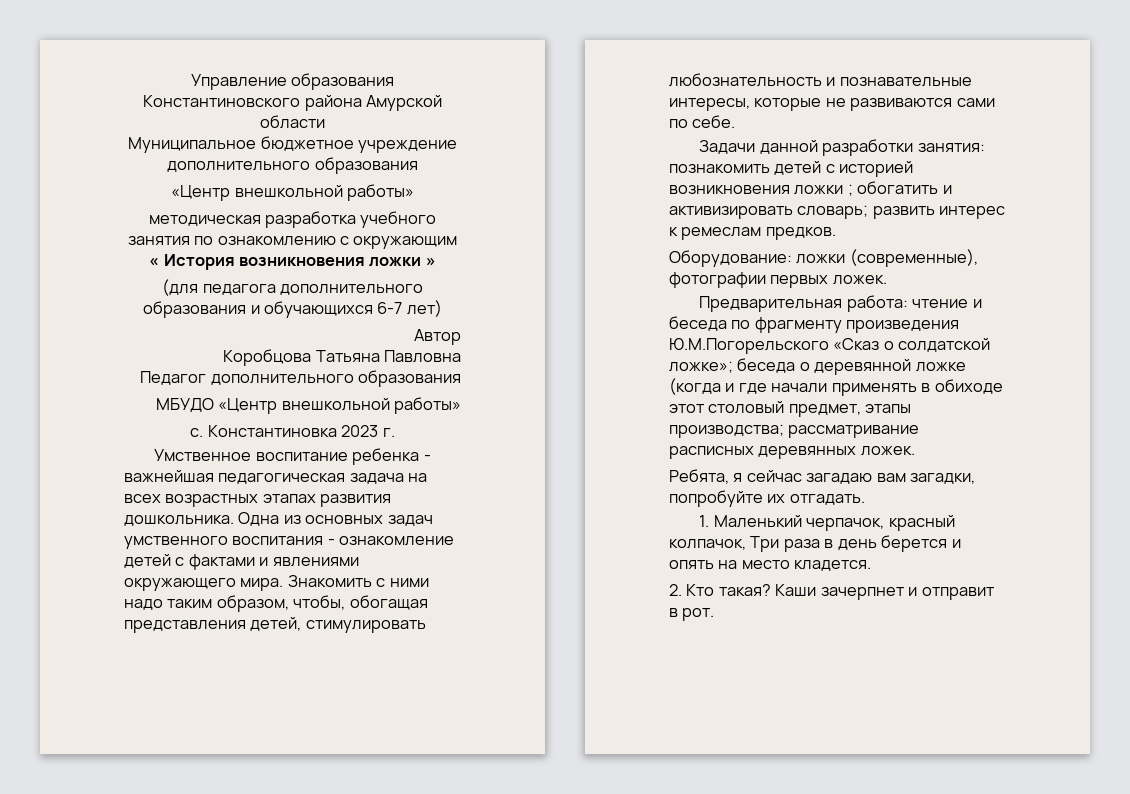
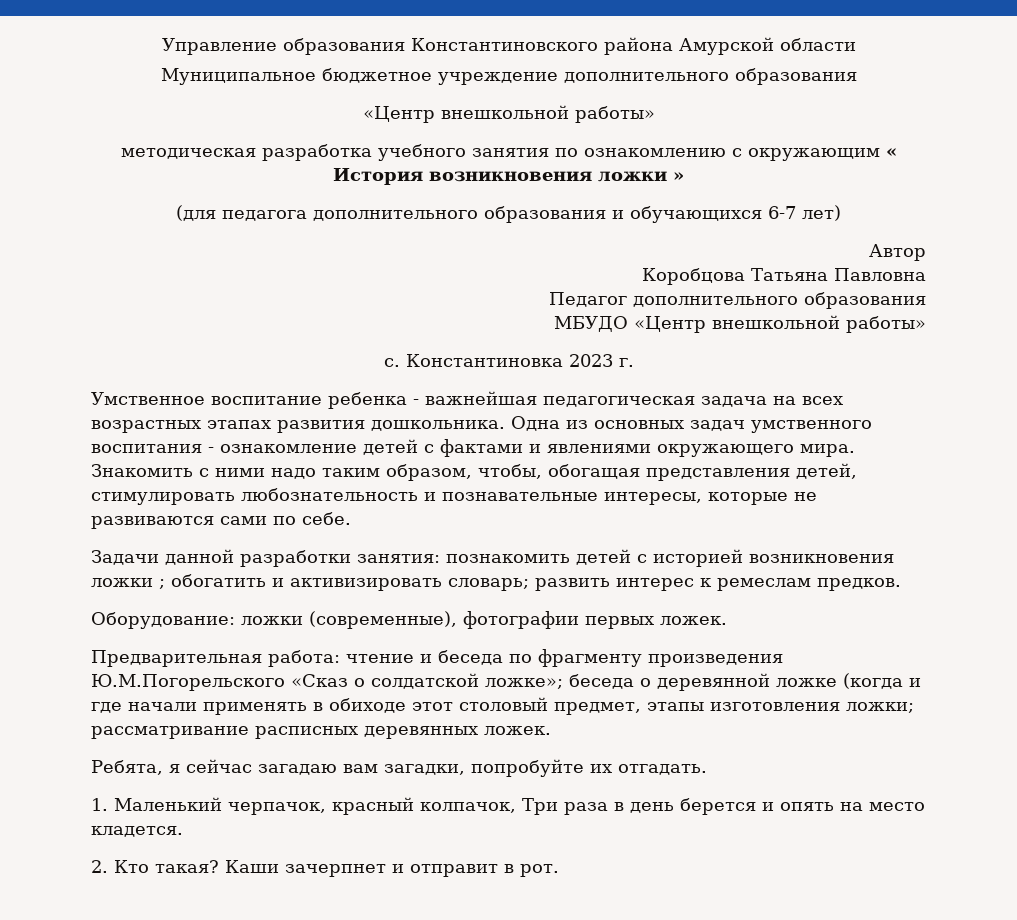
[669,424,784,438] производства; -> [710,702,914,713] изготовления ложки;

